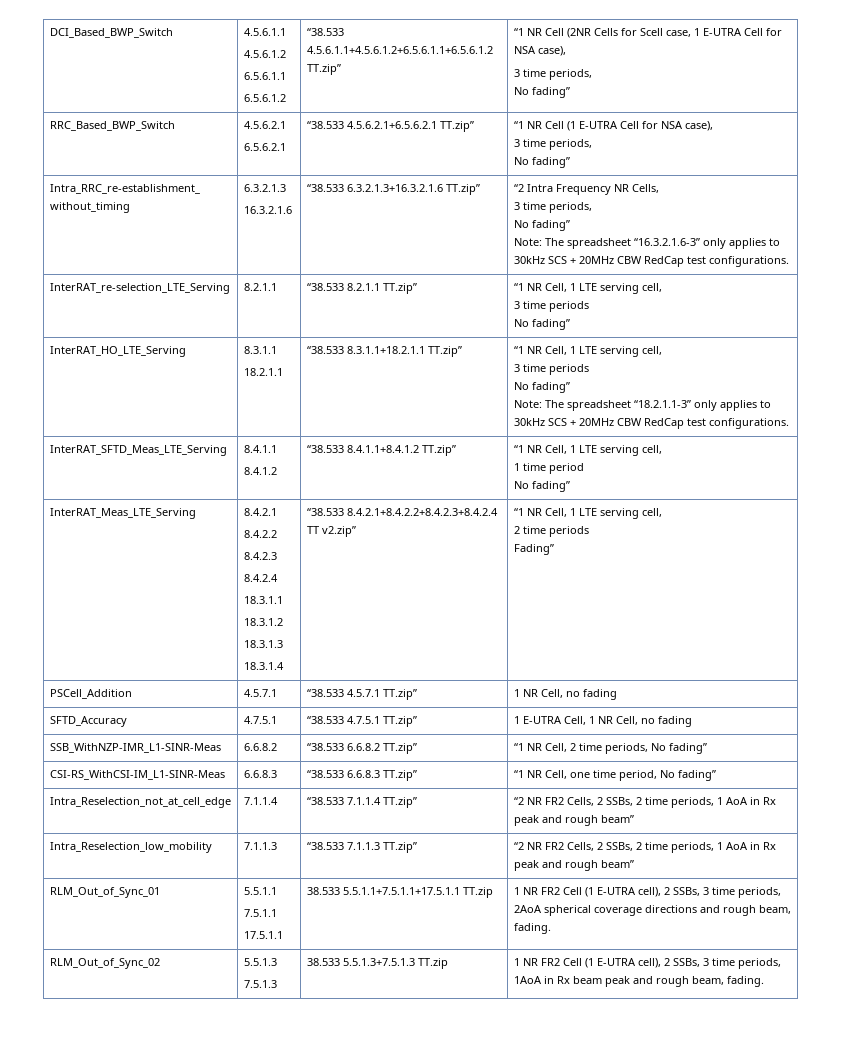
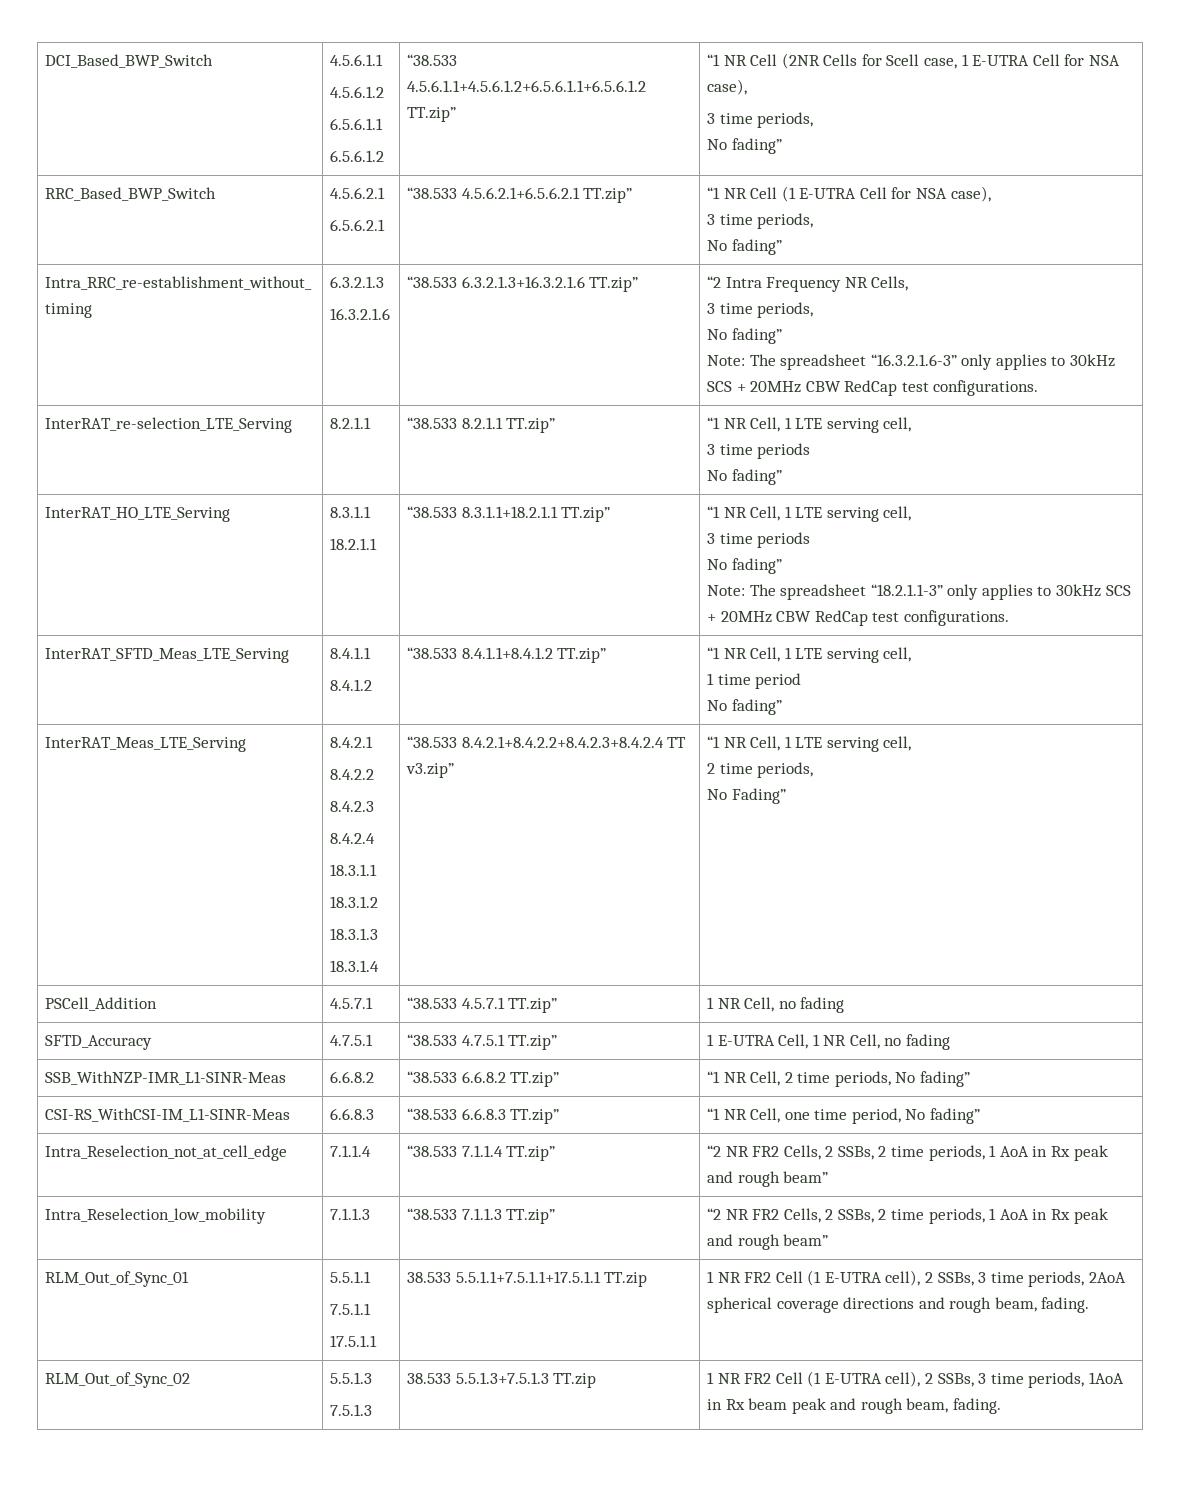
[321,526,356,537] v2.zip” -> [405,763,454,778] v3.zip”
[548,526,589,537] periods // -> [757,762,814,778] [706,789,727,800] periods, // No

